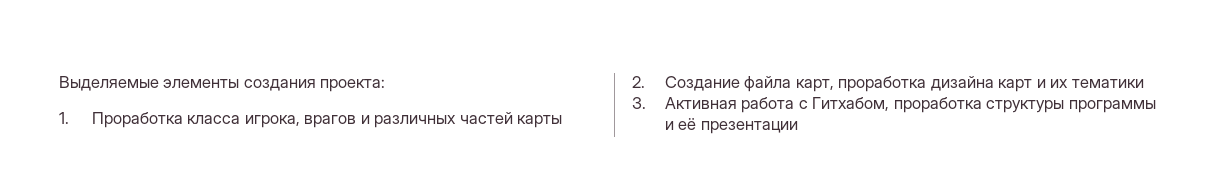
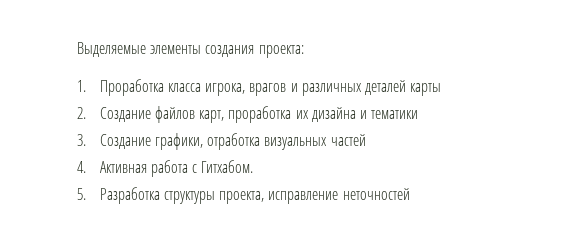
[459,112,513,124] частей -> [364,80,406,95] деталей
[744,76,792,92] файла -> [155,106,196,123] файлов
[930,76,1144,92] [632,97,1156,113] [664,118,798,134] дизайна карт и их тематики // 3. Активная работа с Гитхабом, проработка структуры программы и её презентации -> [295,107,419,122] [77,133,366,150] [77,160,254,177] [77,187,410,204] их дизайна и тематики // 3. Создание графики, отработка визуальных частей // 4. Активная работа с Гитхабом. // 5. Разработка структуры проекта, исправление неточностей

